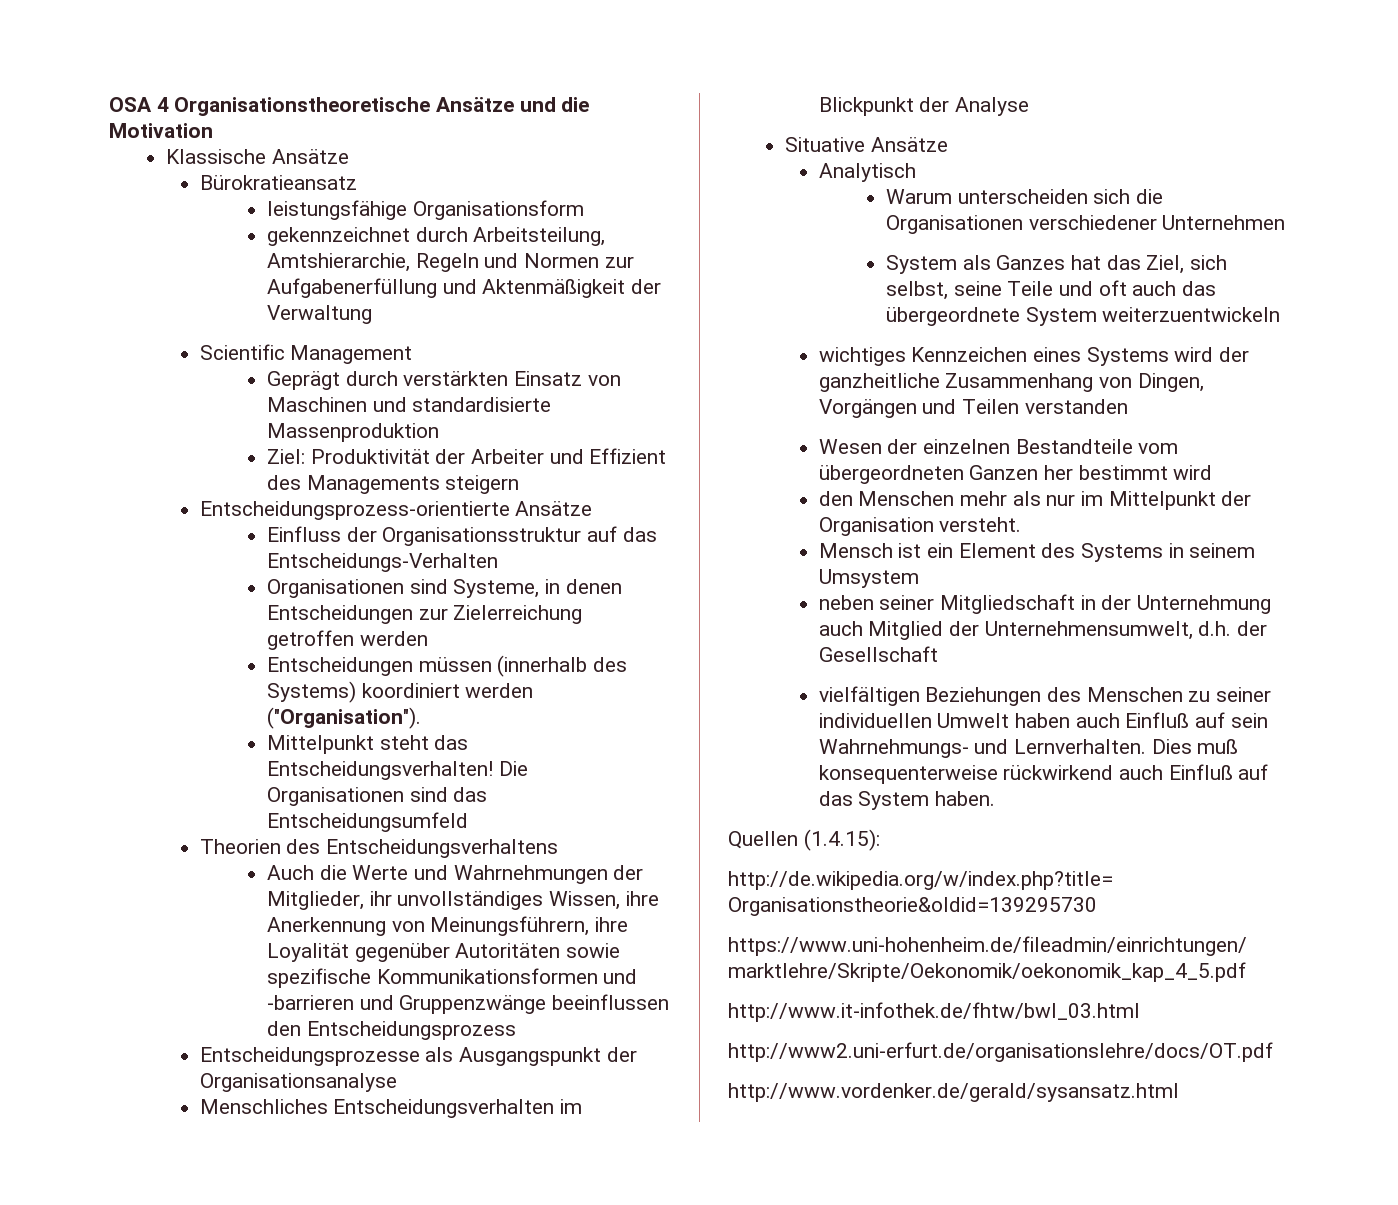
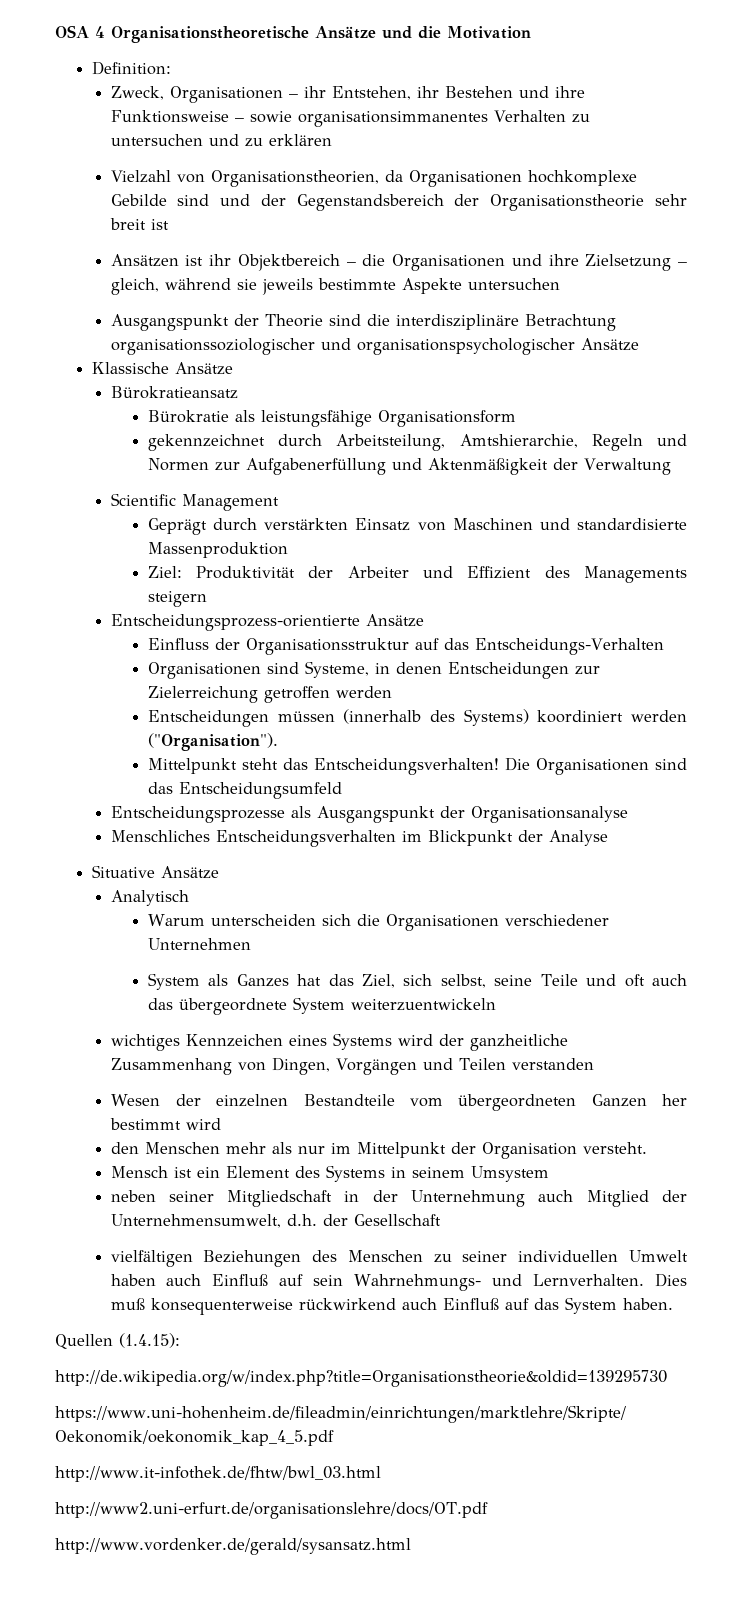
(213, 130) none -> [91,61,171,75] [110,86,585,103] [110,110,591,127] [110,134,332,147] [110,170,638,187] [110,194,687,211] [109,218,169,230] [110,254,687,271] [110,278,560,295] [110,314,616,331] [110,338,639,355] // Definition: // Zweck, Organisationen – ihr Entstehen, ihr Bestehen und ihre Funktionsweise – sowie organisationsimmanentes Verhalten zu untersuchen und zu erklären // Vielzahl von Organisationstheorien, da Organisationen hochkomplexe Gebilde sind und der Gegenstandsbereich der Organisationstheorie sehr breit ist // Ansätzen ist ihr Objektbereich – die Organisationen und ihre Zielsetzung – gleich, während sie jeweils bestimmte Aspekte untersuchen // Ausgangspunkt der Theorie sind die interdisziplinäre Betrachtung organisationssoziologischer und organisationspsychologischer Ansätze
(357, 182) none -> [147,410,255,423] Bürokratie als
[199,839,558,858] [267,865,644,884] [267,891,659,910] [267,916,629,936] [267,943,621,962] [267,968,638,988] [267,994,670,1014] [267,1021,516,1040] // Theorien des Entscheidungsverhaltens // Auch die Werte und Wahrnehmungen der Mitglieder, ihr unvollständiges Wissen, ihre Anerkennung von Meinungsführern, ihre Loyalität gegenüber Autoritäten sowie spezifische Kommunikationsformen und -barrieren und Gruppenzwänge beeinflussen den Entscheidungsprozess -> (342, 790) none

